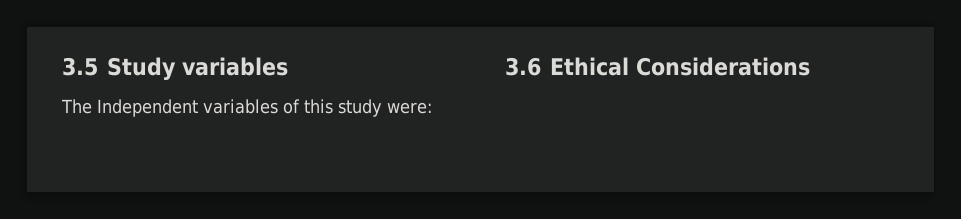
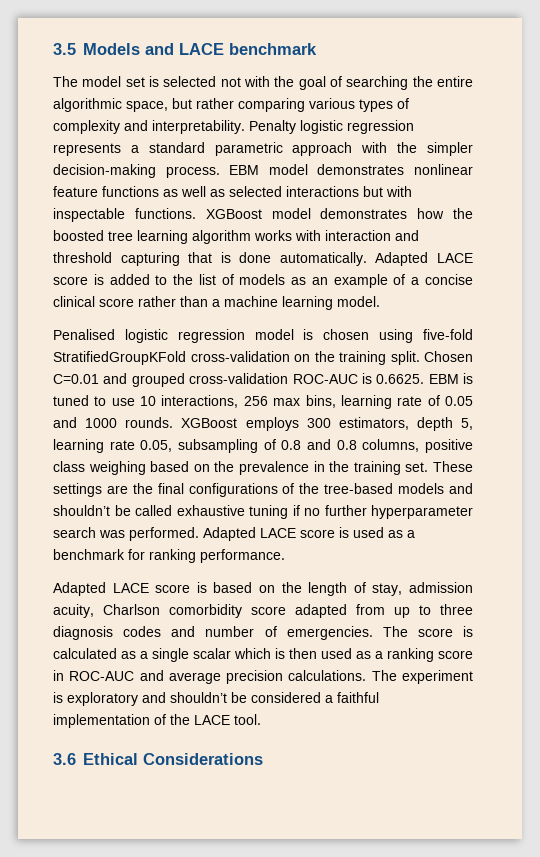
[107,57,288,80] [61,99,432,117] Study variables // The Independent variables of this study were: -> [83,43,317,55] [53,76,473,90] [53,98,409,112] [53,120,414,134] [53,142,473,156] [53,164,473,178] [53,186,412,197] [53,208,473,222] [53,230,419,244] [53,252,473,266] [53,274,474,288] [53,296,380,310] [53,329,473,343] [53,351,473,365] [53,373,473,387] [53,395,474,409] [53,417,473,431] [53,439,474,453] [53,461,474,475] [53,483,474,497] [53,505,473,519] [53,527,415,541] [53,549,285,563] [53,582,473,596] [53,604,473,618] [53,626,473,640] [53,648,473,662] [53,670,473,684] [53,692,379,706] [53,714,261,728] Models and LACE benchmark // The model set is selected not with the goal of searching the entire algorithmic space, but rather comparing various types of complexity and interpretability. Penalty logistic regression represents a standard parametric approach with the simpler decision-making process. EBM model demonstrates nonlinear feature functions as well as selected interactions but with inspectable functions. XGBoost model demonstrates how the boosted tree learning algorithm works with interaction and threshold capturing that is done automatically. Adapted LACE score is added to the list of models as an example of a concise clinical score rather than a machine learning model. // Penalised logistic regression model is chosen using five-fold StratifiedGroupKFold cross-validation on the training split. Chosen C=0.01 and grouped cross-validation ROC-AUC is 0.6625. EBM is tuned to use 10 interactions, 256 max bins, learning rate of 0.05 and 1000 rounds. XGBoost employs 300 estimators, depth 5, learning rate 0.05, subsampling of 0.8 and 0.8 columns, positive class weighing based on the prevalence in the training set. These settings are the final configurations of the tree-based models and shouldn’t be called exhaustive tuning if no further hyperparameter search was performed. Adapted LACE score is used as a benchmark for ranking performance. // Adapted LACE score is based on the length of stay, admission acuity, Charlson comorbidity score adapted from up to three diagnosis codes and number of emergencies. The score is calculated as a single scalar which is then used as a ranking score in ROC-AUC and average precision calculations. The experiment is exploratory and shouldn’t be considered a faithful implementation of the LACE tool.

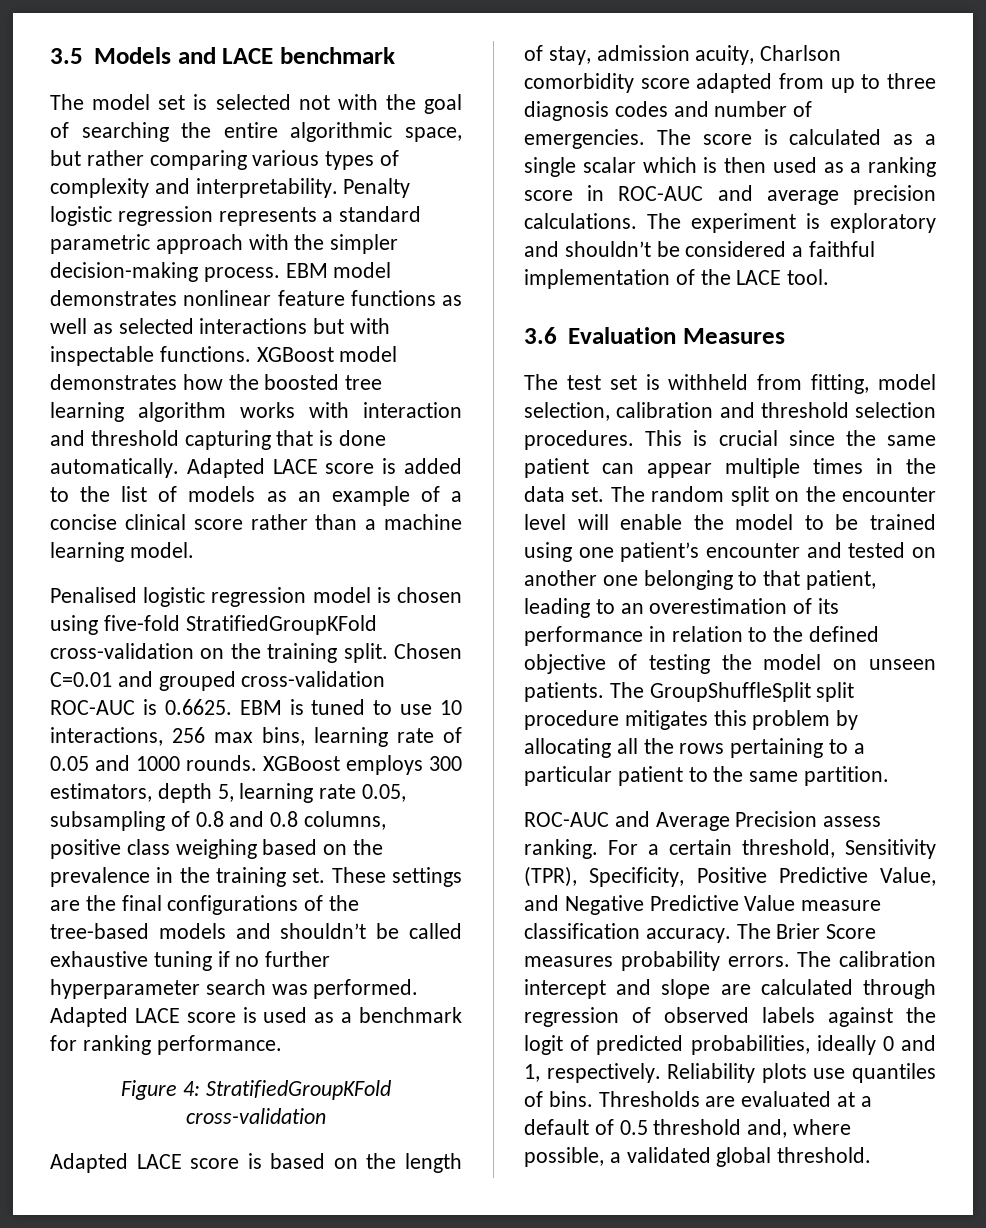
(285, 556) none -> [121,1080,391,1100] [186,1108,326,1124] // Figure 4: StratifiedGroupKFold cross-validation
[83,753,263,765] Ethical Considerations -> [567,327,785,344] [524,374,936,394] [524,402,936,421] [524,430,936,450] [524,458,936,478] [524,486,936,506] [524,514,936,530] [524,542,936,562] [524,570,877,590] [524,598,840,618] [524,626,880,646] [524,654,936,674] [524,682,855,702] [524,710,859,730] [524,738,865,758] [524,766,890,786] [524,811,882,831] [524,839,936,859] [524,866,936,887] [524,895,882,915] [524,923,877,943] [524,951,936,971] [524,979,936,999] [524,1007,936,1027] [524,1035,936,1055] [524,1063,936,1083] [524,1091,872,1107] [524,1119,852,1138] [524,1147,872,1167] Evaluation Measures // The test set is withheld from fitting, model selection, calibration and threshold selection procedures. This is crucial since the same patient can appear multiple times in the data set. The random split on the encounter level will enable the model to be trained using one patient’s encounter and tested on another one belonging to that patient, leading to an overestimation of its performance in relation to the defined objective of testing the model on unseen patients. The GroupShuffleSplit split procedure mitigates this problem by allocating all the rows pertaining to a particular patient to the same partition. // ROC-AUC and Average Precision assess ranking. For a certain threshold, Sensitivity (TPR), Specificity, Positive Predictive Value, and Negative Predictive Value measure classification accuracy. The Brier Score measures probability errors. The calibration intercept and slope are calculated through regression of observed labels against the logit of predicted probabilities, ideally 0 and 1, respectively. Reliability plots use quantiles of bins. Thresholds are evaluated at a default of 0.5 threshold and, where possible, a validated global threshold.

